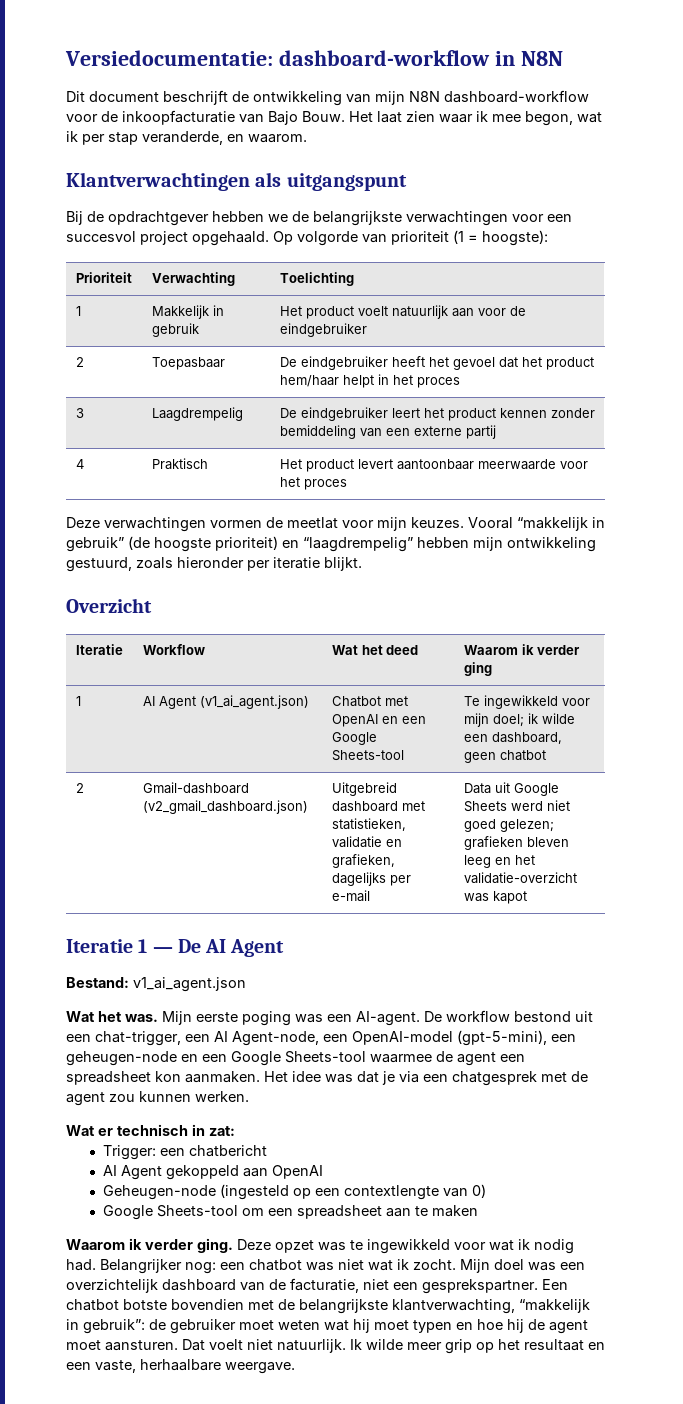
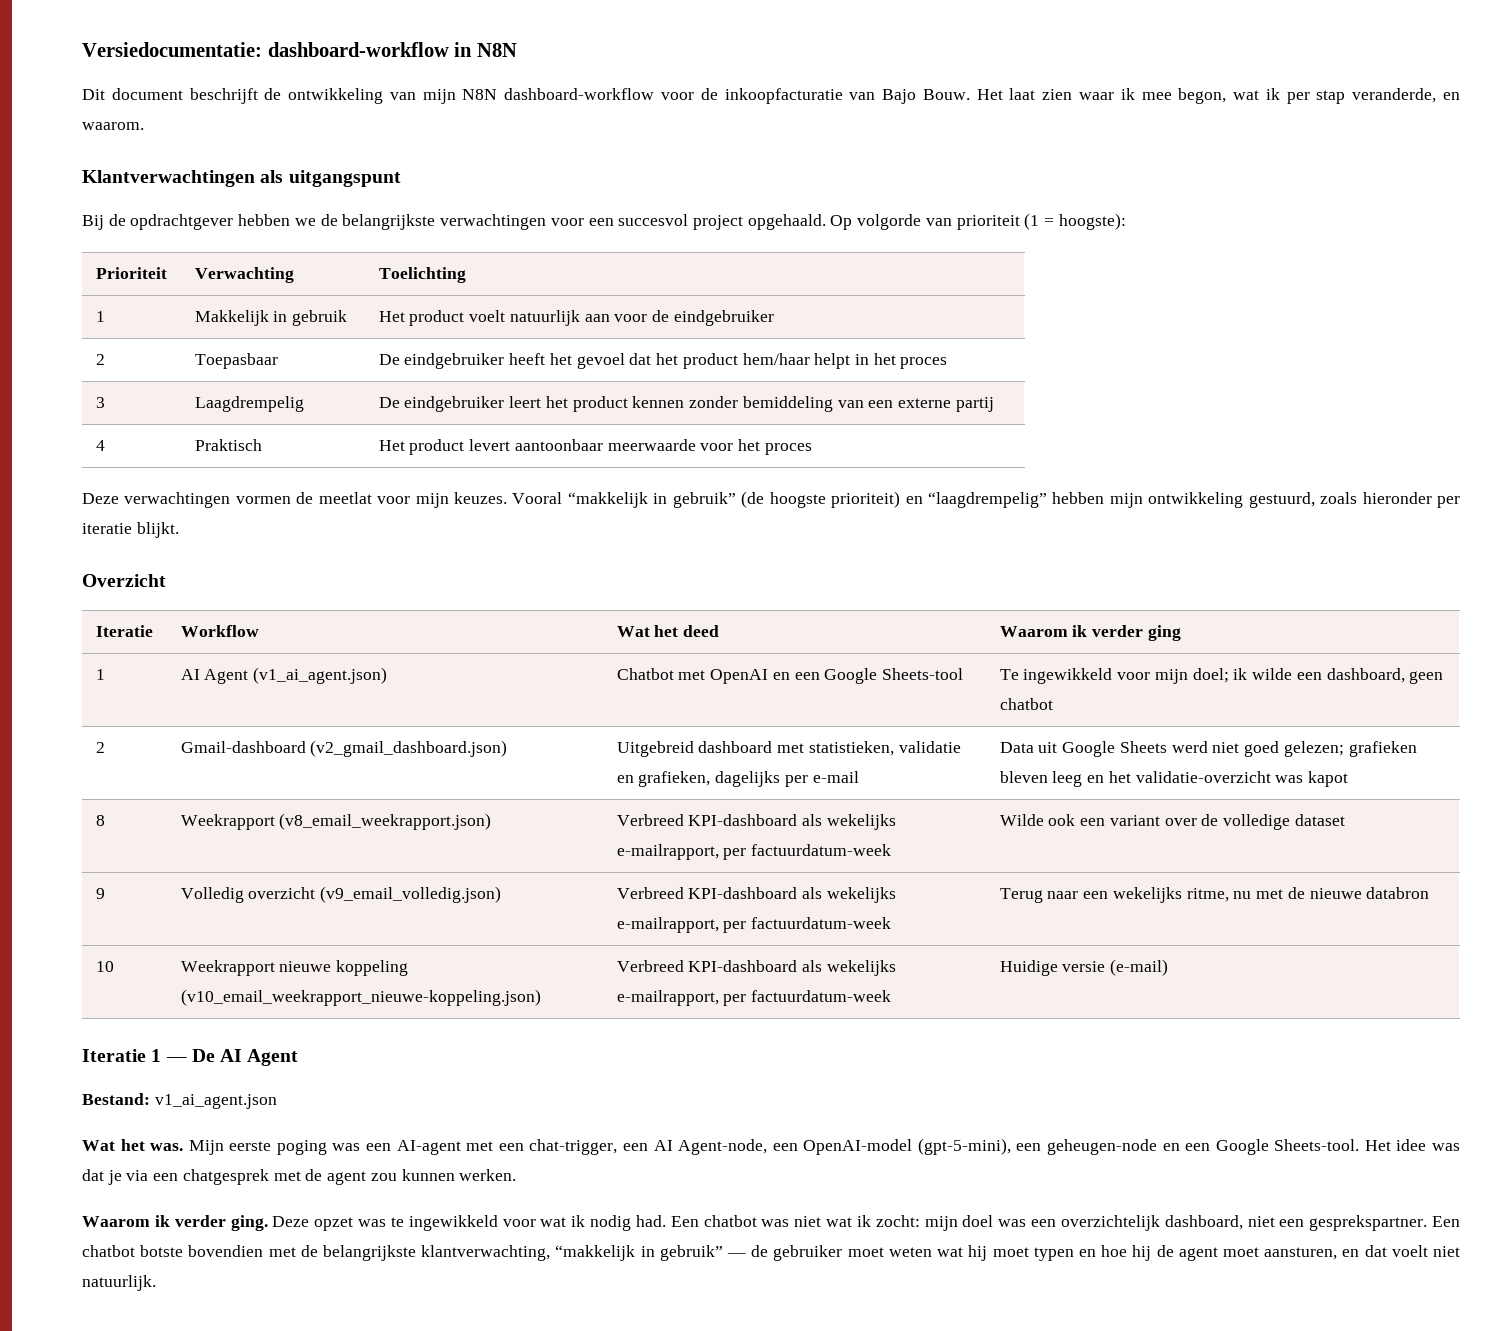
(527, 897) none -> [95,815,105,826] [180,813,492,830] [616,814,896,830] [616,844,892,860] [999,814,1345,830] [95,888,105,899] [180,886,502,903] [616,887,896,903] [616,917,892,933] [999,887,1430,903] [95,961,114,972] [180,960,409,976] [180,989,541,1006] [616,960,896,976] [616,990,892,1006] [999,959,1169,976] // 8 | Weekrapport (v8_email_weekrapport.json) | Verbreed KPI-dashboard als wekelijks e-mailrapport, per factuurdatum-week | Wilde ook een variant over de volledige dataset // 9 | Volledig overzicht (v9_email_volledig.json) | Verbreed KPI-dashboard als wekelijks e-mailrapport, per factuurdatum-week | Terug naar een wekelijks ritme, nu met de nieuwe databron // 10 | Weekrapport nieuwe koppeling (v10_email_weekrapport_nieuwe-koppeling.json) | Verbreed KPI-dashboard als wekelijks e-mailrapport, per factuurdatum-week | Huidige versie (e-mail)
[356,1010,593,1026] AI-agent. De workflow bestond uit -> [396,1140,494,1155] AI-agent met
[285,1051,525,1066] [66,1071,260,1085] Sheets-tool waarmee de agent een spreadsheet kon aanmaken. -> [1274,1139,1360,1151] Sheets-tool.
[66,1124,235,1136] [103,1145,268,1160] [103,1165,324,1180] [103,1184,487,1200] [103,1205,479,1220] // Wat er technisch in zat: // Trigger: een chatbericht // AI Agent gekoppeld aan OpenAI // Geheugen-node (ingesteld op een contextlengte van 0) // Google Sheets-tool om een spreadsheet aan te maken -> (517, 1175) none
[100,1259,245,1274] Belangrijker nog: een -> [670,1216,699,1227] Een
[413,1259,490,1273] zocht. Mijn -> [875,1215,958,1231] zocht: mijn
[162,1278,359,1293] dashboard van de facturatie, -> [1164,1215,1243,1230] dashboard,
[83,1319,145,1334] gebruik”: -> [659,1245,747,1261] gebruik” —
[105,1339,605,1354] [66,1359,295,1374] aansturen. Dat voelt niet natuurlijk. Ik wilde meer grip op het resultaat en een vaste, herhaalbare weergave. -> [1264,1245,1461,1260] [82,1275,156,1291] aansturen, en dat voelt niet natuurlijk.

